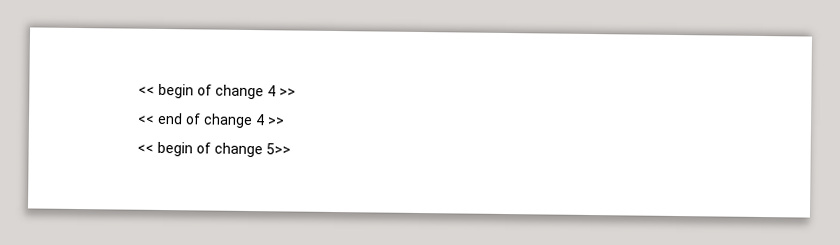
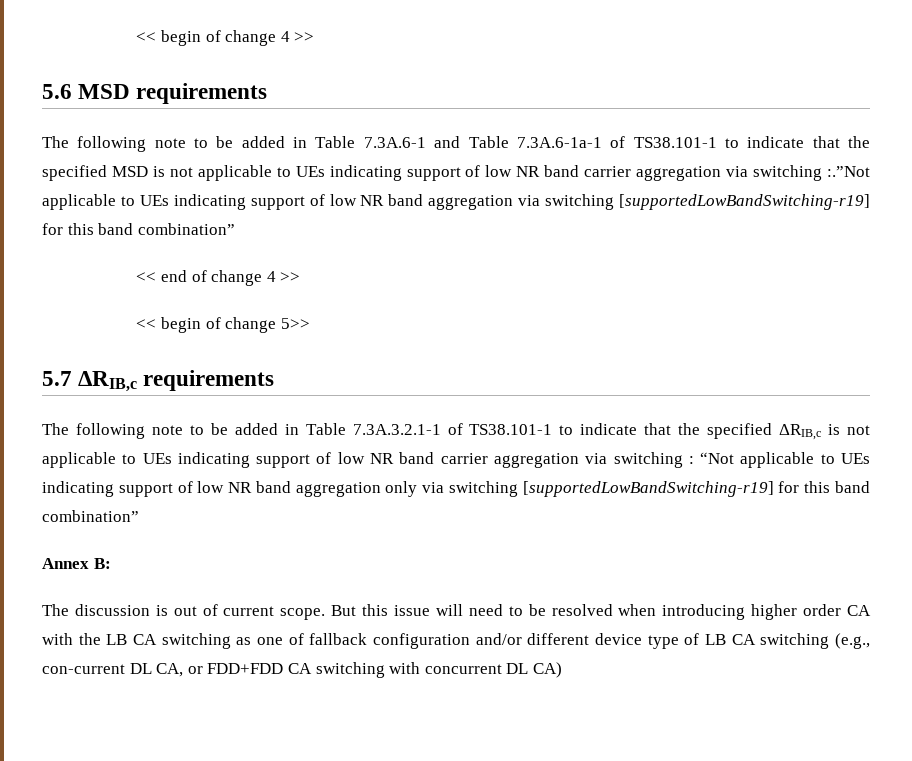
(296, 92) none -> [42,83,268,104] [42,136,871,152] [42,165,870,181] [42,194,871,210] [42,223,235,235] // 5.6 MSD requirements // The following note to be added in Table 7.3A.6-1 and Table 7.3A.6-1a-1 of TS38.101-1 to indicate that the specified MSD is not applicable to UEs indicating support of low NR band carrier aggregation via switching :.”Not applicable to UEs indicating support of low NR band aggregation via switching [supportedLowBandSwitching-r19] for this band combination”
(291, 149) none -> [42,370,275,392] [42,423,871,440] [42,452,870,468] [42,481,870,497] [42,510,139,522] [42,558,111,569] [42,604,872,620] [42,633,870,649] [42,662,562,678] // 5.7 ΔRIB,c requirements // The following note to be added in Table 7.3A.3.2.1-1 of TS38.101-1 to indicate that the specified ΔRIB,c is not applicable to UEs indicating support of low NR band carrier aggregation via switching : “Not applicable to UEs indicating support of low NR band aggregation only via switching [supportedLowBandSwitching-r19] for this band combination” // Annex B: // The discussion is out of current scope. But this issue will need to be resolved when introducing higher order CA with the LB CA switching as one of fallback configuration and/or different device type of LB CA switching (e.g., con-current DL CA, or FDD+FDD CA switching with concurrent DL CA)

